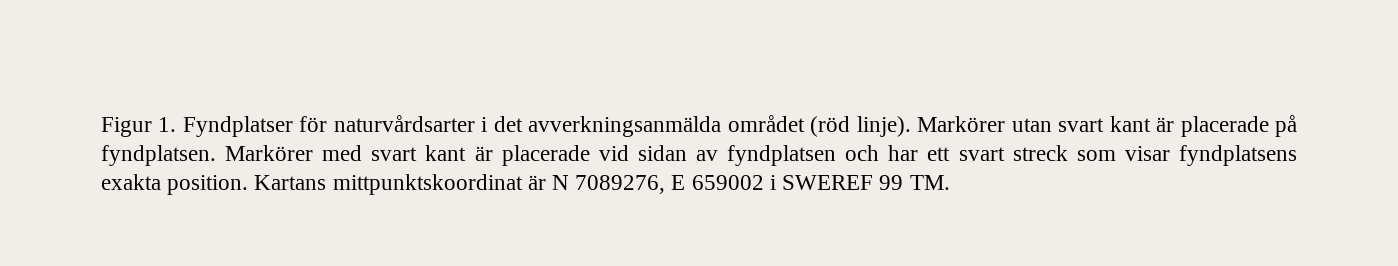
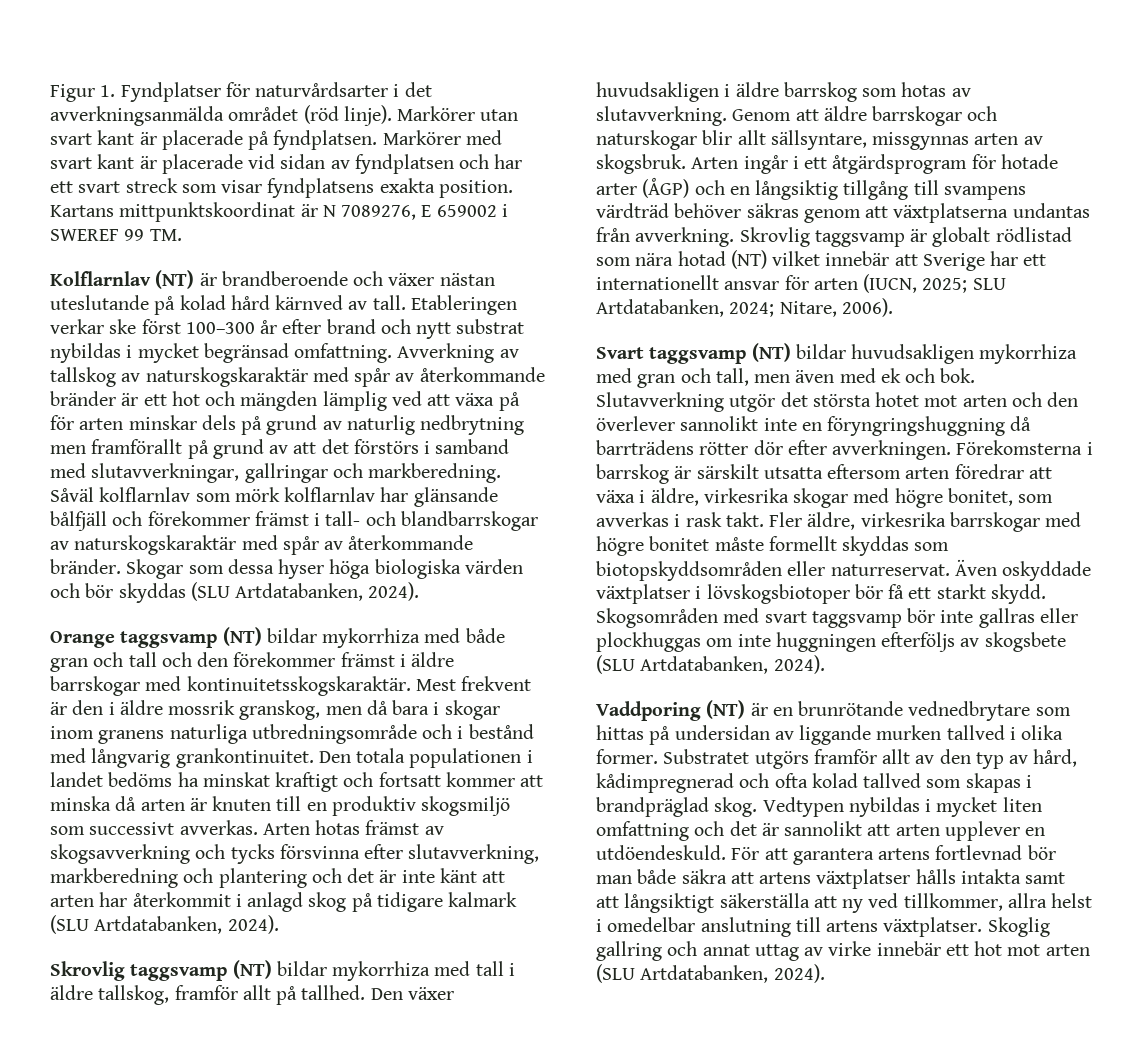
(950, 182) none -> [50,270,495,289] [50,295,517,315] [50,319,525,339] [50,343,519,363] [50,367,545,387] [50,391,520,411] [50,415,525,435] [50,439,510,459] [50,463,502,483] [50,487,498,507] [50,511,538,531] [50,535,474,555] [50,559,523,579] [50,582,420,603] [50,627,505,648] [50,652,455,672] [50,676,532,696] [50,700,500,720] [50,724,534,744] [50,748,533,768] [50,772,544,792] [50,796,511,816] [50,820,444,835] [50,844,540,864] [50,868,506,888] [50,892,518,912] [50,915,279,934] [50,960,515,981] [50,985,454,1005] [596,82,971,102] [596,106,998,126] [596,130,1043,150] [596,154,1058,174] [596,177,1026,200] [596,203,1090,223] [596,227,1072,247] [596,250,1047,271] [596,274,1006,293] [596,298,893,317] [596,343,1078,364] [596,368,976,388] [596,392,1079,412] [596,416,1032,436] [596,440,1093,460] [596,464,1052,484] [596,488,1054,508] [596,512,1082,532] [596,536,950,556] [596,559,1092,581] [596,584,1046,604] [596,608,1078,628] [596,632,1066,652] [596,655,825,674] [596,700,1071,721] [596,725,1064,745] [596,749,1078,769] [596,773,1032,793] [596,797,1042,817] [596,821,1046,841] [596,845,1056,865] [596,869,1066,889] [596,893,1093,913] [596,917,1050,937] [596,941,1090,961] [596,964,825,983] // Kolflarnlav (NT) är brandberoende och växer nästan uteslutande på kolad hård kärnved av tall. Etableringen verkar ske först 100–300 år efter brand och nytt substrat nybildas i mycket begränsad omfattning. Avverkning av tallskog av naturskogskaraktär med spår av återkommande bränder är ett hot och mängden lämplig ved att växa på för arten minskar dels på grund av naturlig nedbrytning men framförallt på grund av att det förstörs i samband med slutavverkningar, gallringar och markberedning. Såväl kolflarnlav som mörk kolflarnlav har glänsande bålfjäll och förekommer främst i tall- och blandbarrskogar av naturskogskaraktär med spår av återkommande bränder. Skogar som dessa hyser höga biologiska värden och bör skyddas (SLU Artdatabanken, 2024). // Orange taggsvamp (NT) bildar mykorrhiza med både gran och tall och den förekommer främst i äldre barrskogar med kontinuitetsskogskaraktär. Mest frekvent är den i äldre mossrik granskog, men då bara i skogar inom granens naturliga utbredningsområde och i bestånd med långvarig grankontinuitet. Den totala populationen i landet bedöms ha minskat kraftigt och fortsatt kommer att minska då arten är knuten till en produktiv skogsmiljö som successivt avverkas. Arten hotas främst av skogsavverkning och tycks försvinna efter slutavverkning, markberedning och plantering och det är inte känt att arten har återkommit i anlagd skog på tidigare kalmark (SLU Artdatabanken, 2024). // Skrovlig taggsvamp (NT) bildar mykorrhiza med tall i äldre tallskog, framför allt på tallhed. Den växer huvudsakligen i äldre barrskog som hotas av slutavverkning. Genom att äldre barrskogar och naturskogar blir allt sällsyntare, missgynnas arten av skogsbruk. Arten ingår i ett åtgärdsprogram för hotade arter (ÅGP) och en långsiktig tillgång till svampens värdträd behöver säkras genom att växtplatserna undantas från avverkning. Skrovlig taggsvamp är globalt rödlistad som nära hotad (NT) vilket innebär att Sverige har ett internationellt ansvar för arten (IUCN, 2025; SLU Artdatabanken, 2024; Nitare, 2006). // Svart taggsvamp (NT) bildar huvudsakligen mykorrhiza med gran och tall, men även med ek och bok. Slutavverkning utgör det största hotet mot arten och den överlever sannolikt inte en föryngringshuggning då barrträdens rötter dör efter avverkningen. Förekomsterna i barrskog är särskilt utsatta eftersom arten föredrar att växa i äldre, virkesrika skogar med högre bonitet, som avverkas i rask takt. Fler äldre, virkesrika barrskogar med högre bonitet måste formellt skyddas som biotopskyddsområden eller naturreservat. Även oskyddade växtplatser i lövskogsbiotoper bör få ett starkt skydd. Skogsområden med svart taggsvamp bör inte gallras eller plockhuggas om inte huggningen efterföljs av skogsbete (SLU Artdatabanken, 2024). // Vaddporing (NT) är en brunrötande vednedbrytare som hittas på undersidan av liggande murken tallved i olika former. Substratet utgörs framför allt av den typ av hård, kådimpregnerad och ofta kolad tallved som skapas i brandpräglad skog. Vedtypen nybildas i mycket liten omfattning och det är sannolikt att arten upplever en utdöendeskuld. För att garantera artens fortlevnad bör man både säkra att artens växtplatser hålls intakta samt att långsiktigt säkerställa att ny ved tillkommer, allra helst i omedelbar anslutning till artens växtplatser. Skoglig gallring och annat uttag av virke innebär ett hot mot arten (SLU Artdatabanken, 2024).

